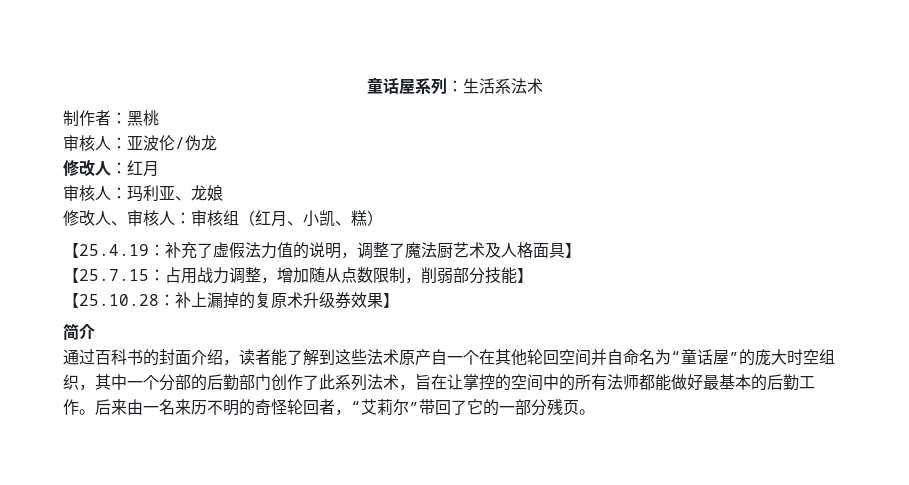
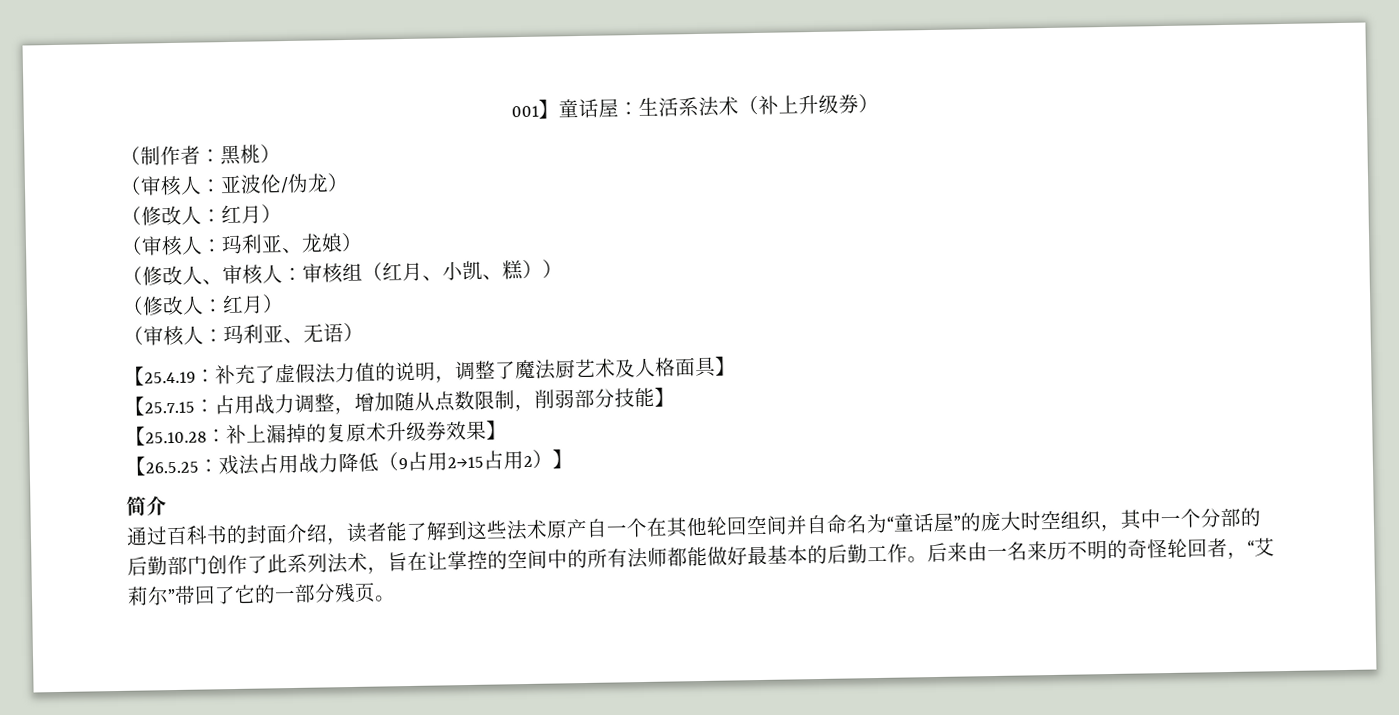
[366,78,447,94] 童话屋系列 -> [511,98,619,119] 001】童话屋
(543, 86) // -> [738,93,879,116] [120,146,141,166] （补上升级券） // （
(159, 118) // -> [260,144,281,164] [120,176,142,196] ） // （
[63,160,159,177] // 修改人：红月 // -> [327,172,349,193] [121,204,282,226] [121,236,143,256] ） // （修改人：红月） // （
(223, 193) // -> [341,232,363,253] [122,266,143,286] ） // （
(383, 218) none -> [542,259,563,279] [122,294,284,316] [123,322,364,347] ） // （修改人：红月） // （审核人：玛利亚、无语）
(399, 300) none -> [125,449,573,476] // 【26.5.25：戏法占用战力降低（9占用2→15占用2）】

